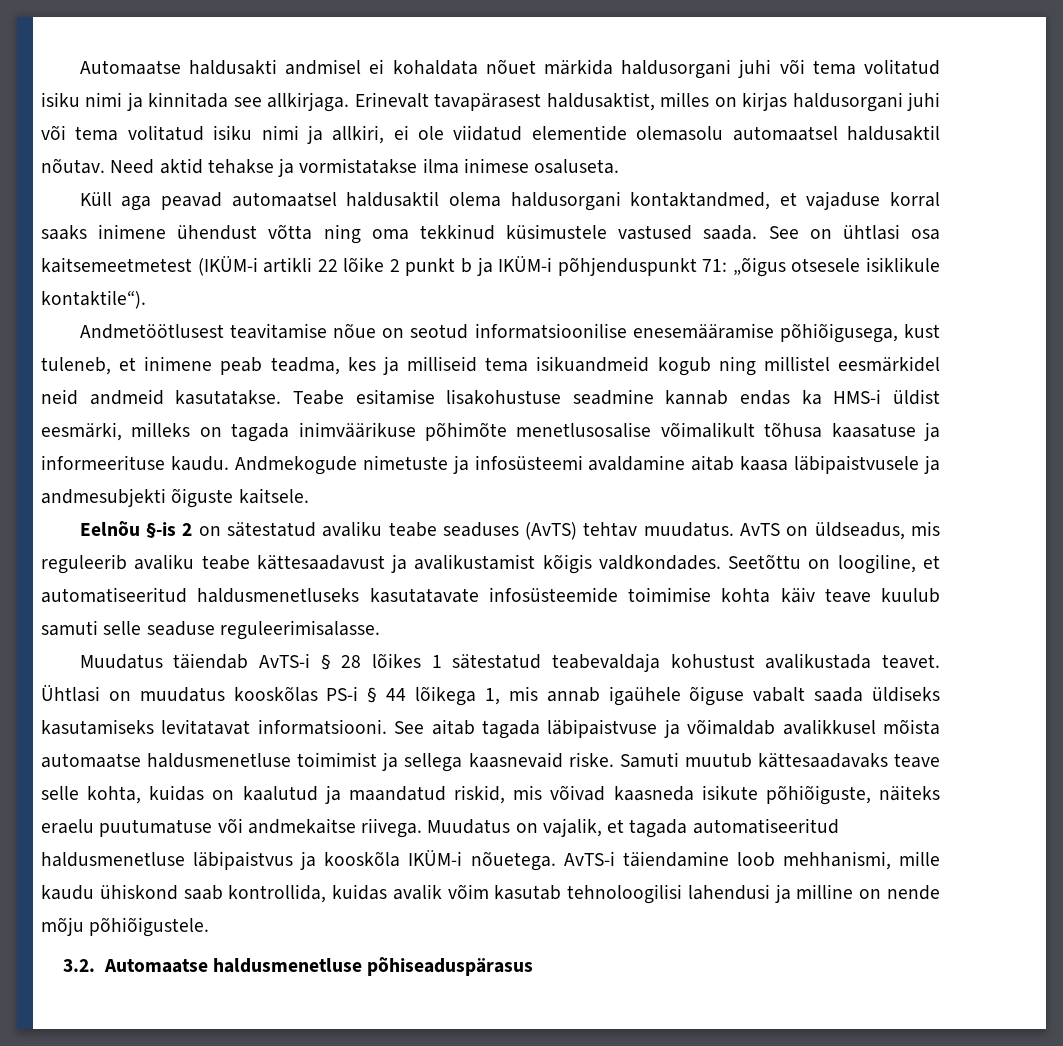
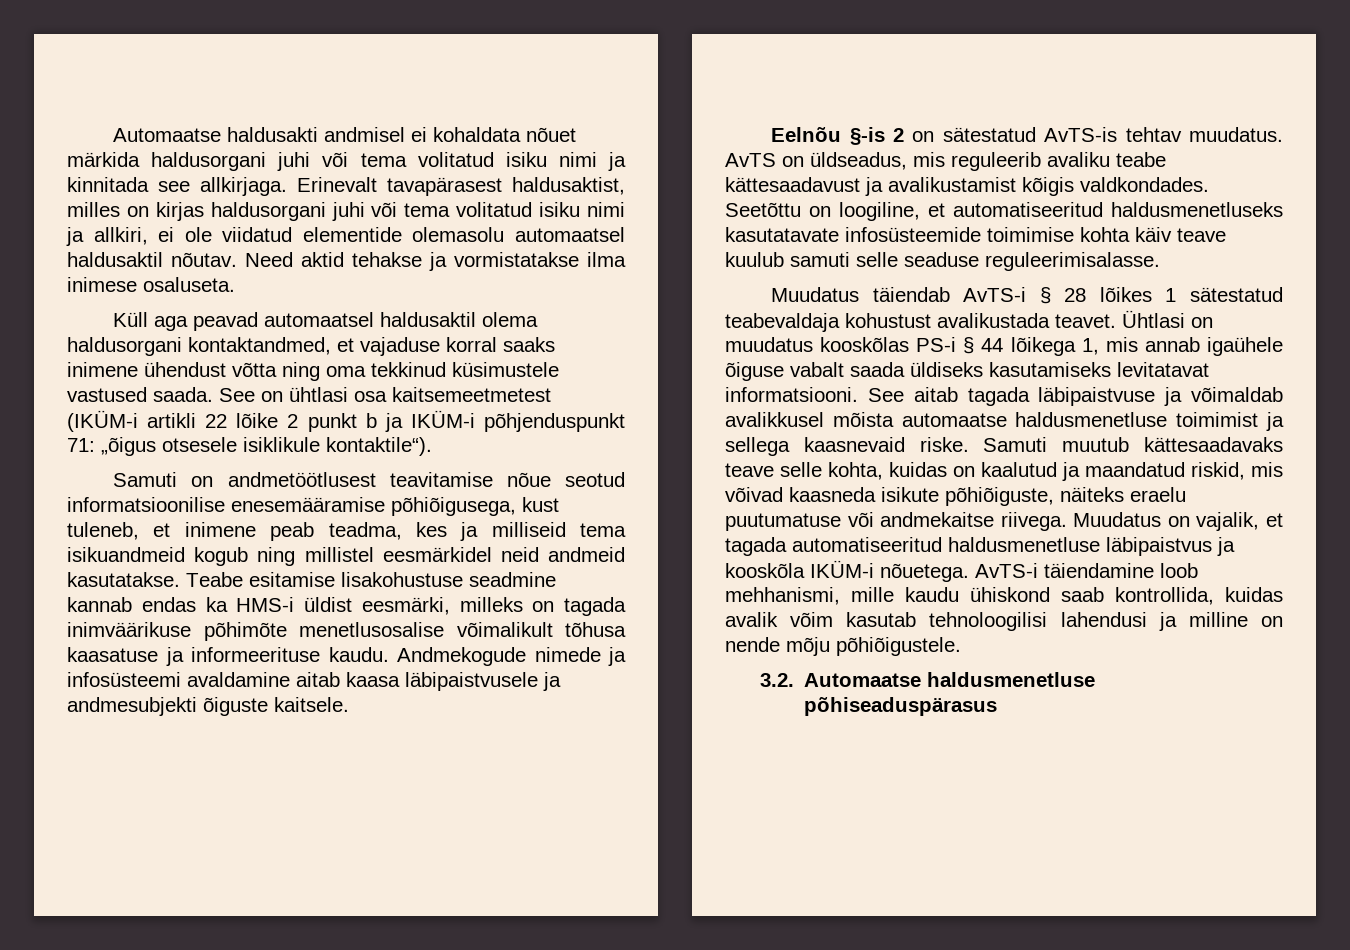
[79,324,224,339] Andmetöötlusest -> [113,472,376,487] Samuti on andmetöötlusest
[382,328,405,338] on -> (551, 479) none
[362,455,448,470] nimetuste -> [534,647,601,662] nimede
[322,521,578,540] avaliku teabe seaduses (AvTS) -> [1044,127,1118,142] AvTS-is

